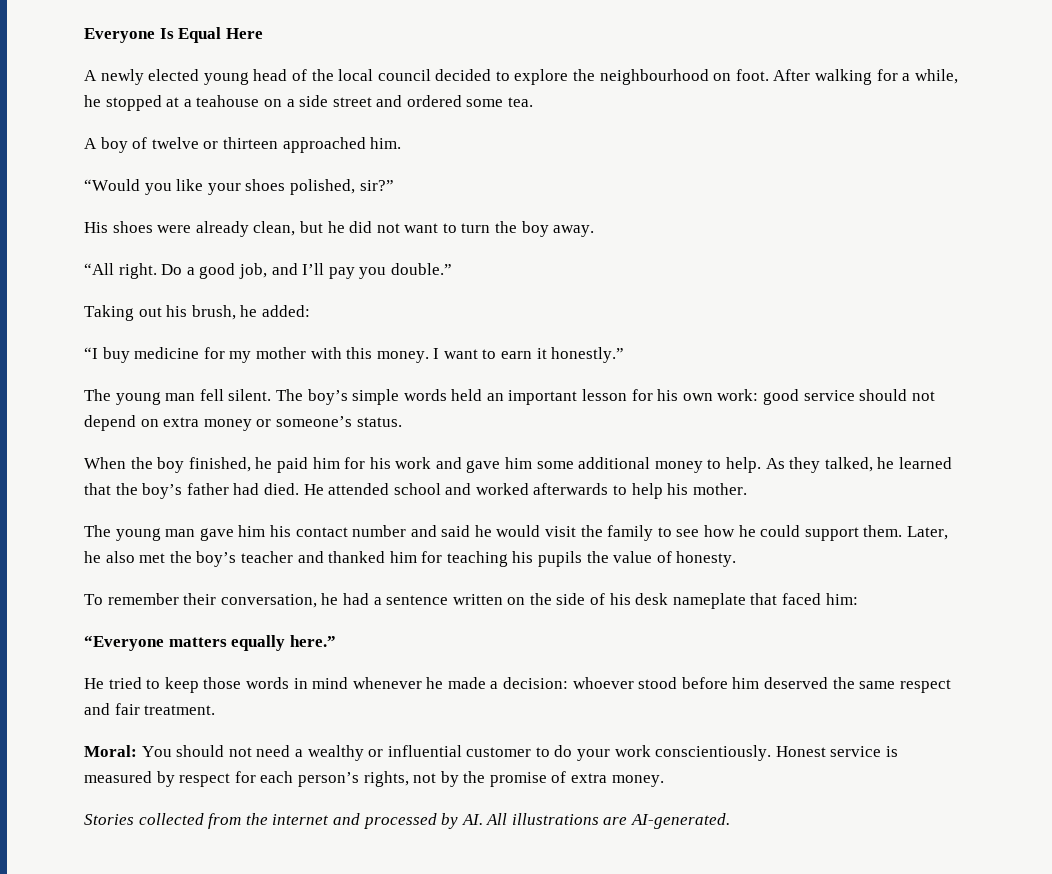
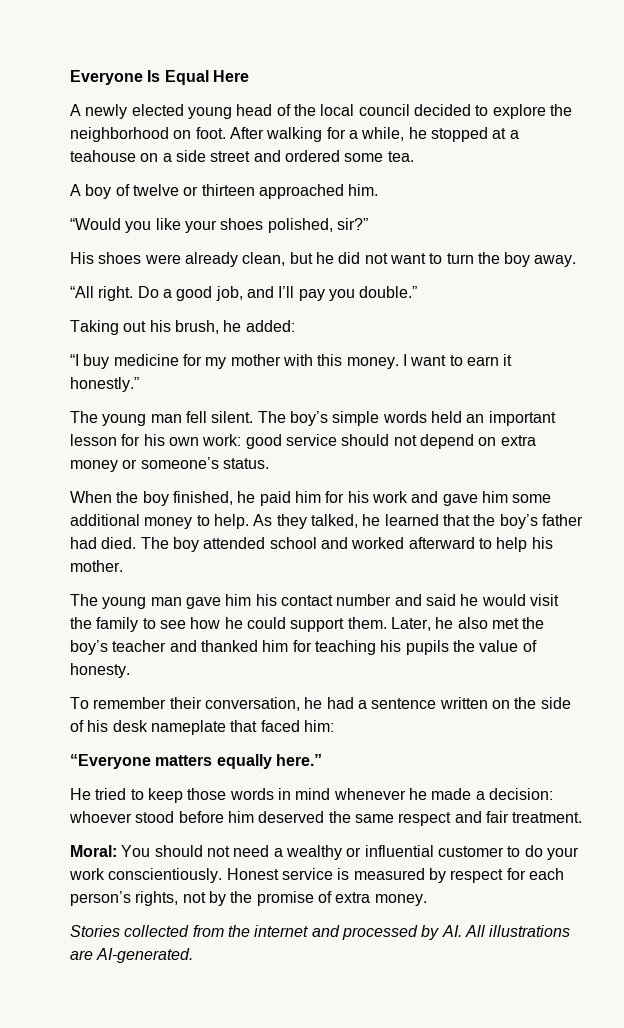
[599,69,709,85] neighbourhood -> [70,127,169,142] neighborhood
[303,484,324,495] He -> [140,537,199,552] The boy
[533,483,609,495] afterwards -> [408,537,475,549] afterward

